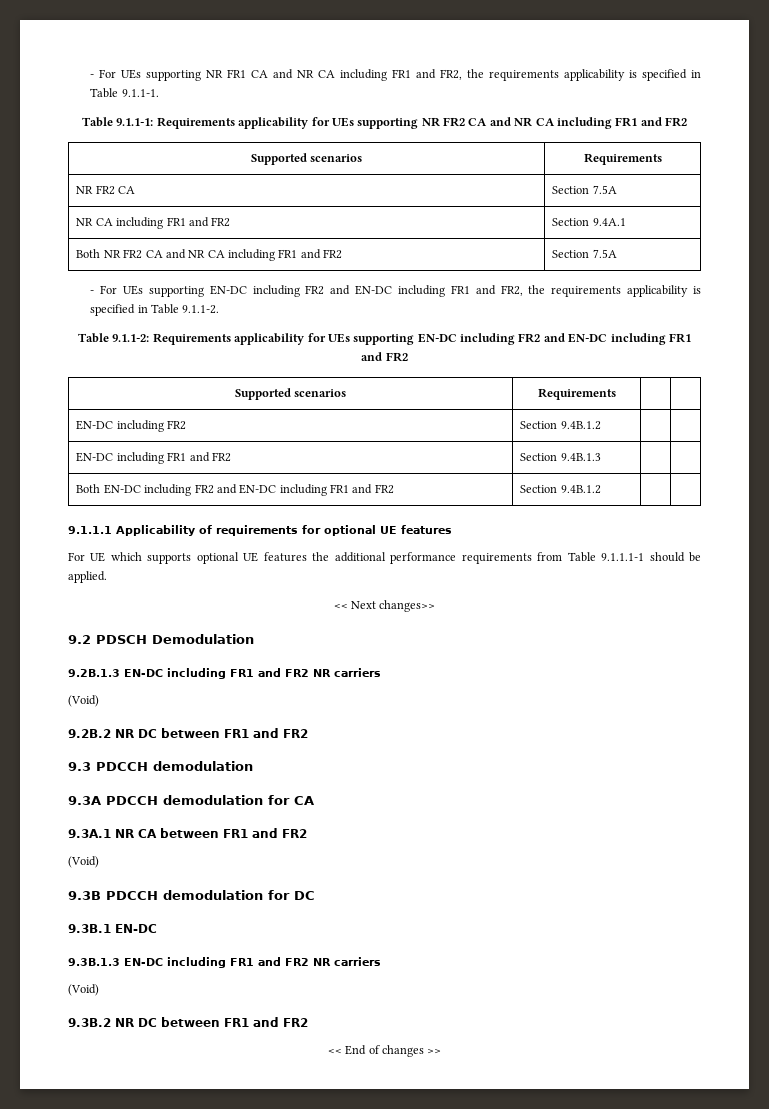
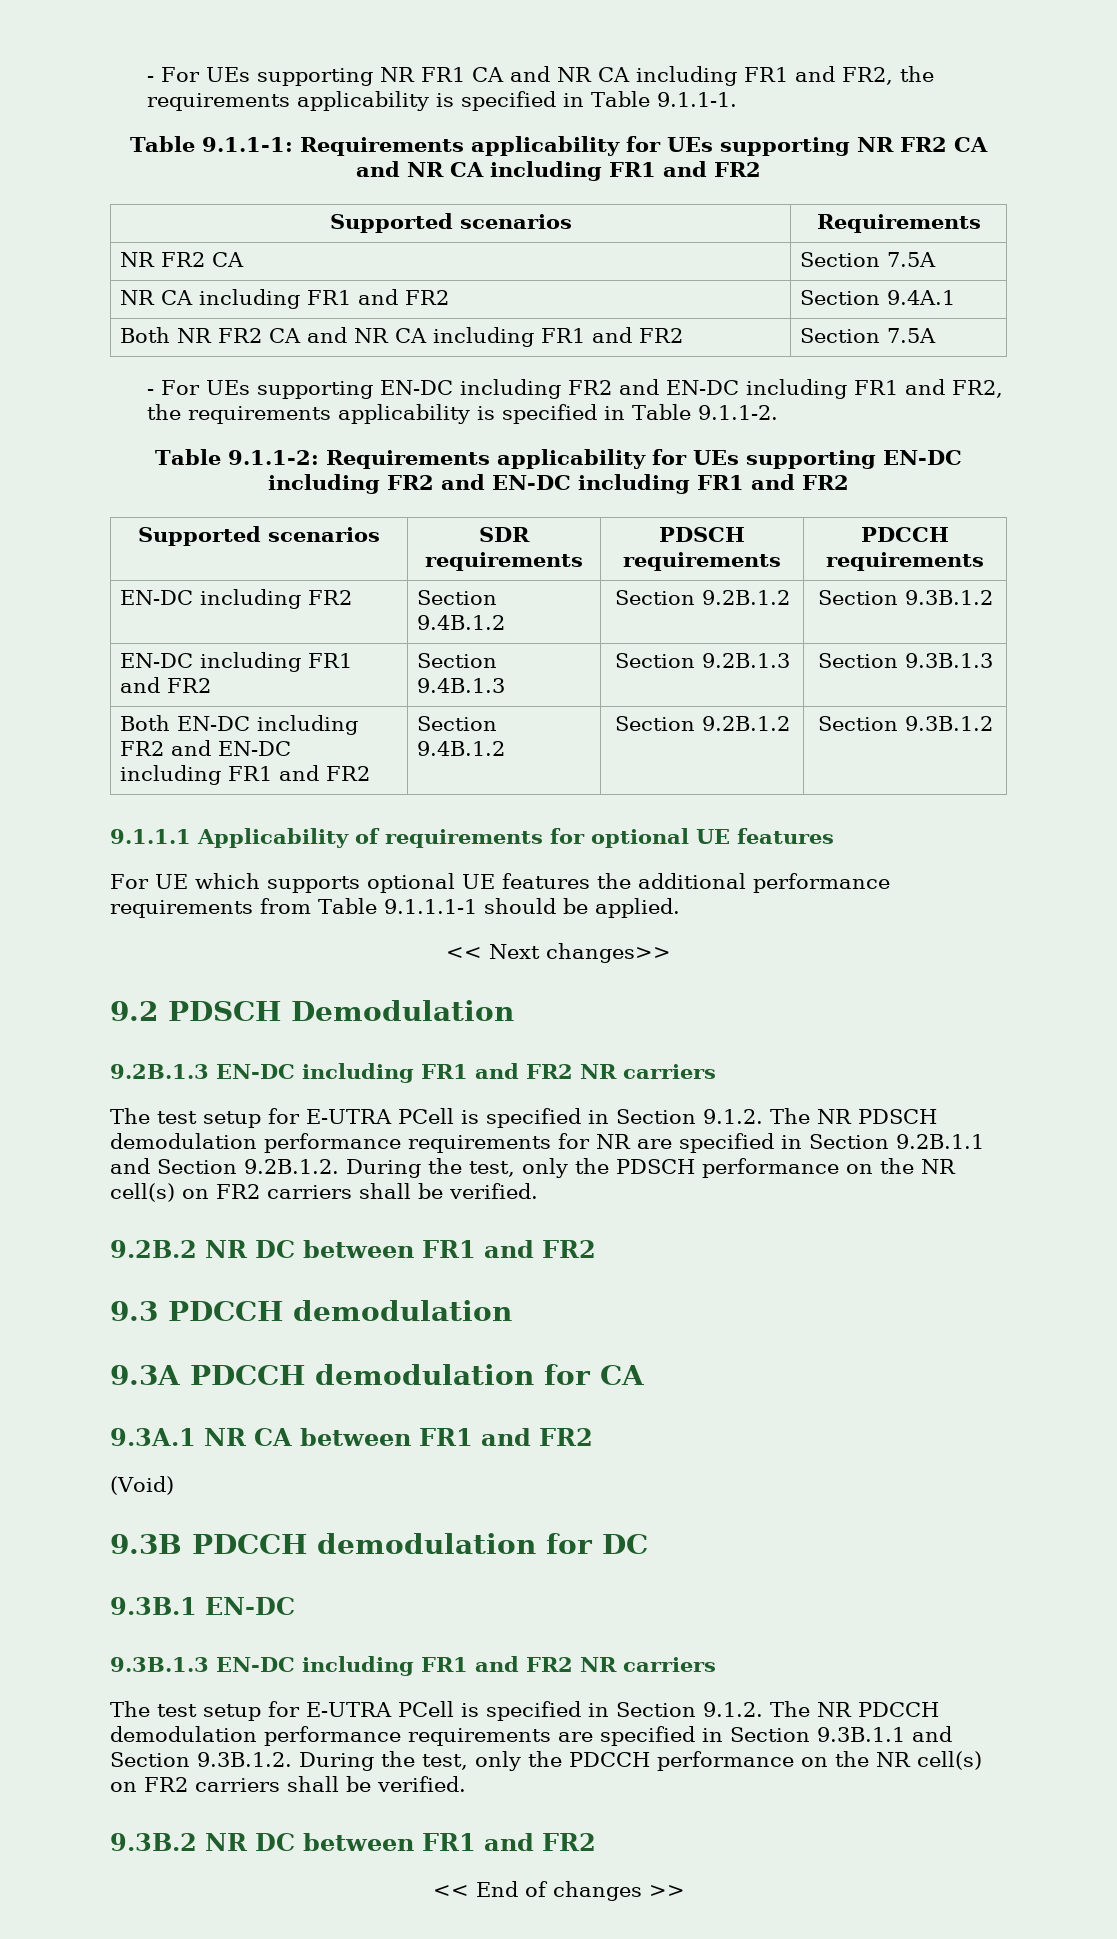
[537,388,616,400] Requirements | | -> [479,527,530,542] [425,552,583,571] [659,527,745,542] [623,552,781,571] [861,527,949,542] [826,552,984,571] SDR requirements | PDSCH requirements | PDCCH requirements
(601, 425) | -> [614,590,790,605] [817,590,993,605] Section 9.2B.1.2 | Section 9.3B.1.2
(601, 457) | -> [614,653,790,668] [817,653,993,668] Section 9.2B.1.3 | Section 9.3B.1.3
(601, 489) | -> [614,716,790,731] [817,716,993,731] Section 9.2B.1.2 | Section 9.3B.1.2
[68,695,99,707] (Void) -> [110,1108,937,1128] [110,1133,984,1153] [110,1158,956,1178] [110,1183,538,1202] The test setup for E-UTRA PCell is specified in Section 9.1.2. The NR PDSCH demodulation performance requirements for NR are specified in Section 9.2B.1.1 and Section 9.2B.1.2. During the test, only the PDSCH performance on the NR cell(s) on FR2 carriers shall be verified.
[68,984,99,996] (Void) -> [110,1701,939,1721] [110,1726,952,1746] [110,1751,982,1771] [110,1776,466,1792] The test setup for E-UTRA PCell is specified in Section 9.1.2. The NR PDCCH demodulation performance requirements are specified in Section 9.3B.1.1 and Section 9.3B.1.2. During the test, only the PDCCH performance on the NR cell(s) on FR2 carriers shall be verified.

